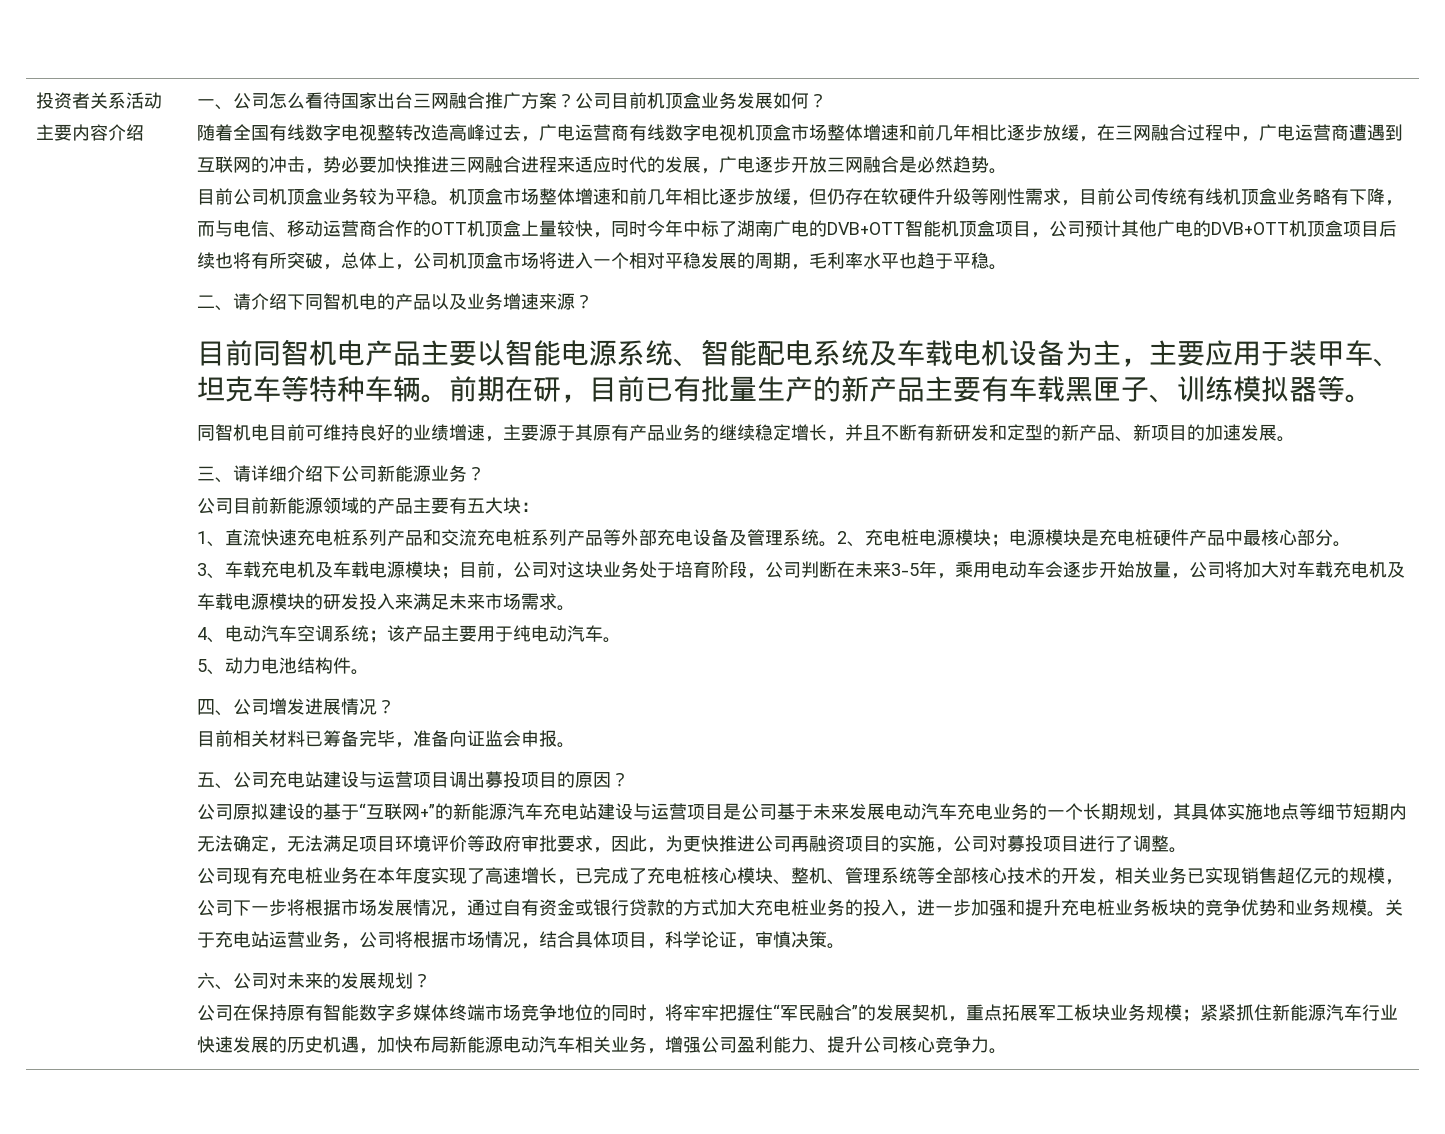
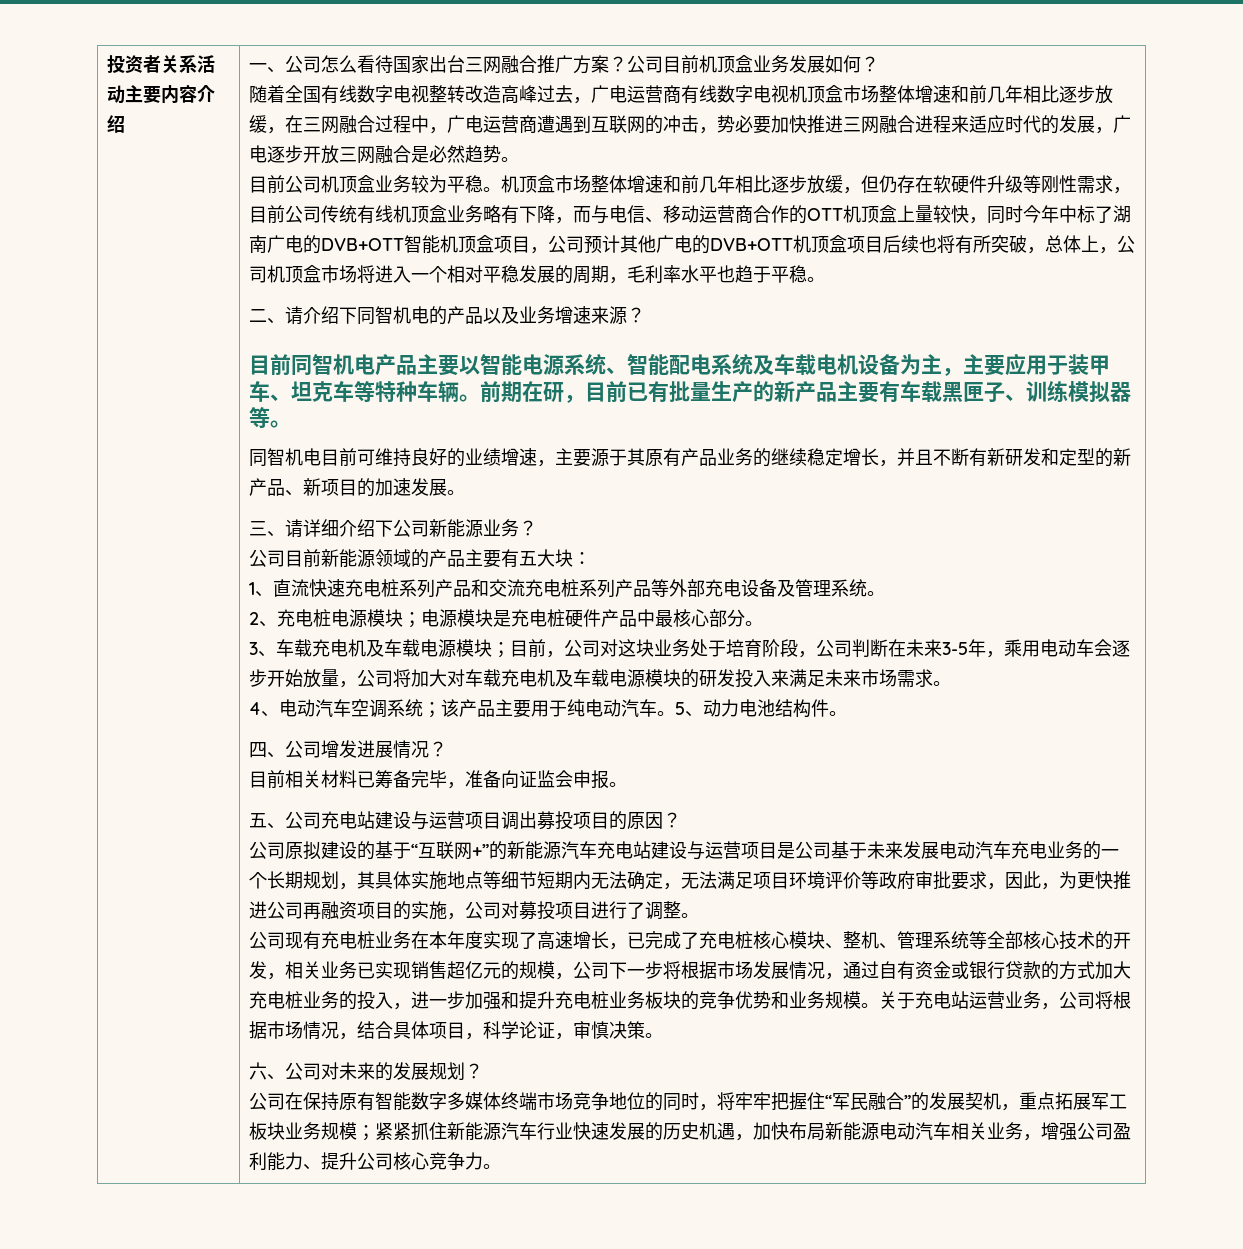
(838, 544) none -> (885, 593) //
(622, 640) // -> (675, 713) none

